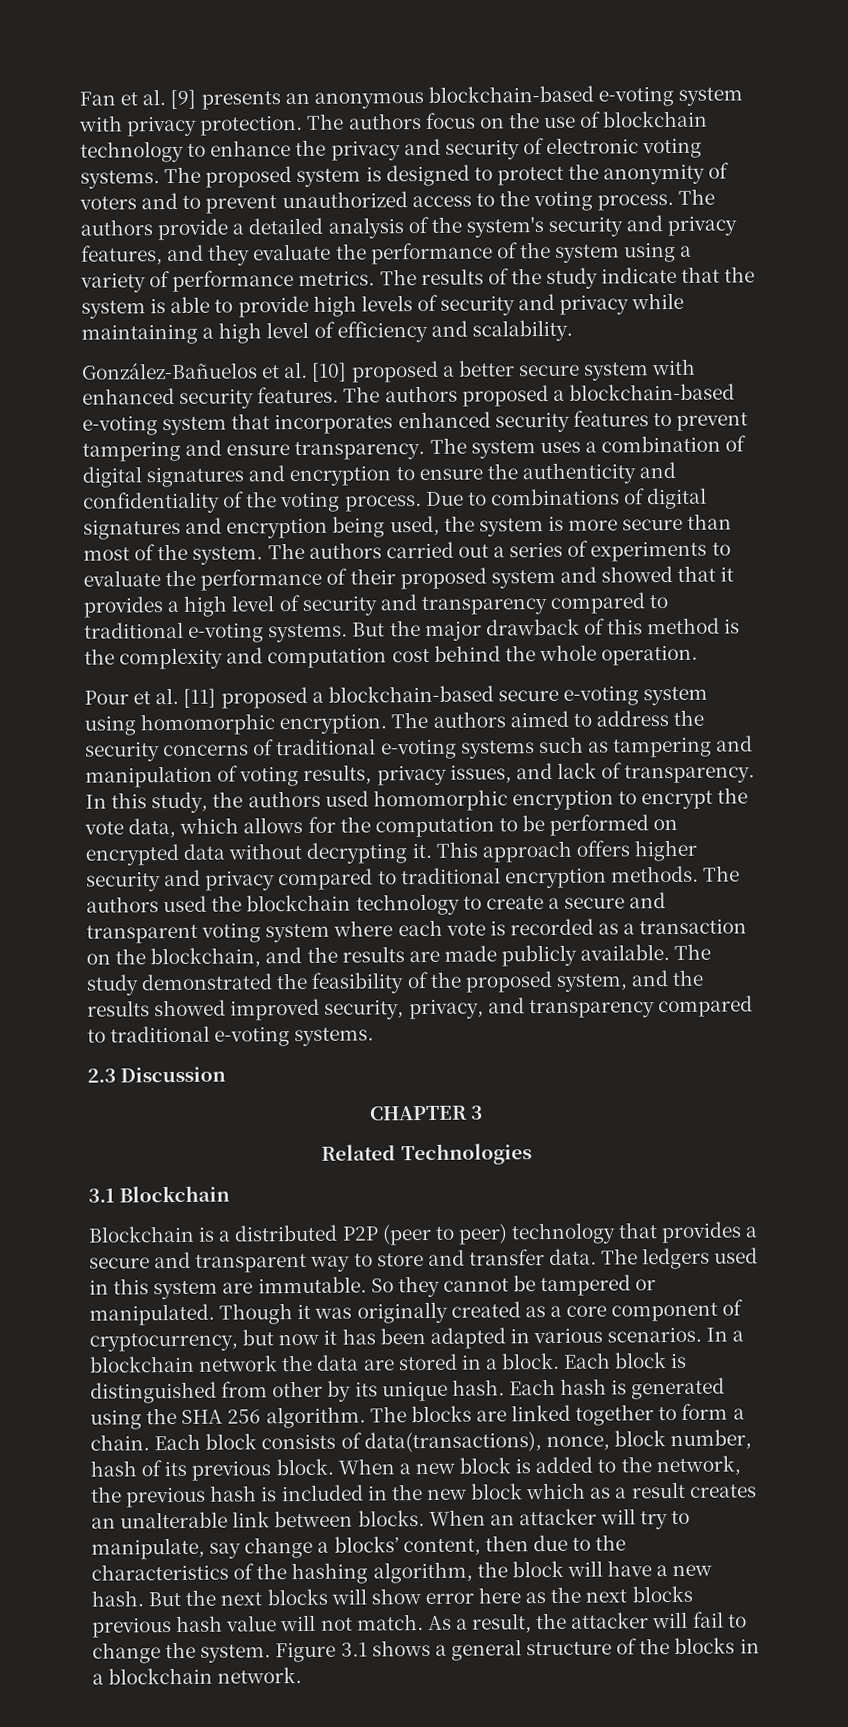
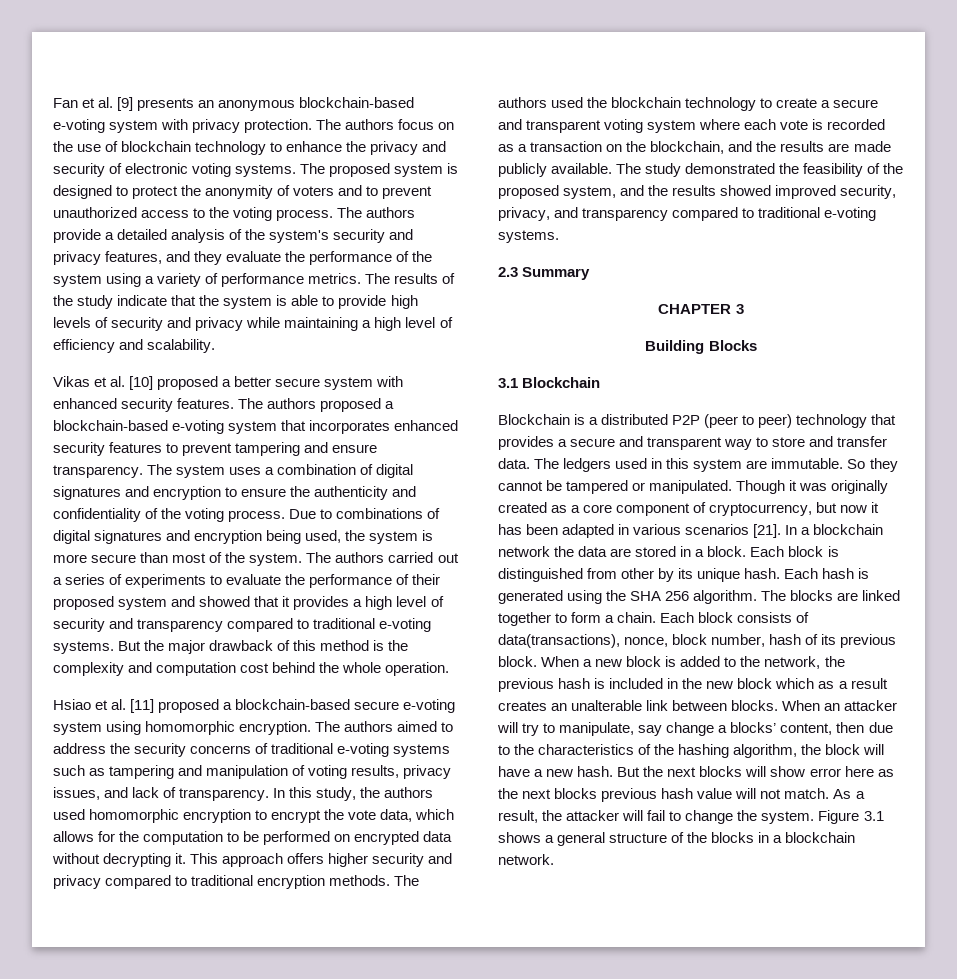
[81,361,258,380] González-Bañuelos -> [53,376,90,387] Vikas
[84,690,129,705] Pour -> [53,699,91,710] Hsiao
[120,1066,227,1083] Discussion -> [522,267,591,280] Summary
[321,1143,532,1166] Related Technologies -> [645,340,757,354] Building Blocks
[607,1326,703,1343] scenarios. -> [685,524,782,538] scenarios [21].

